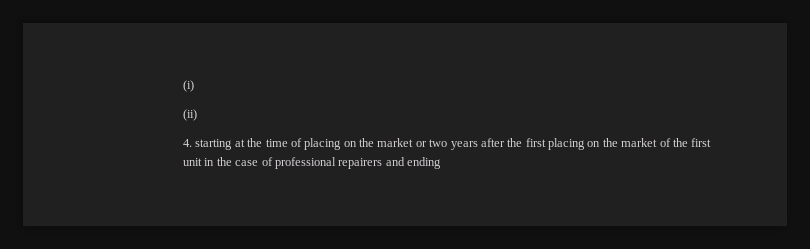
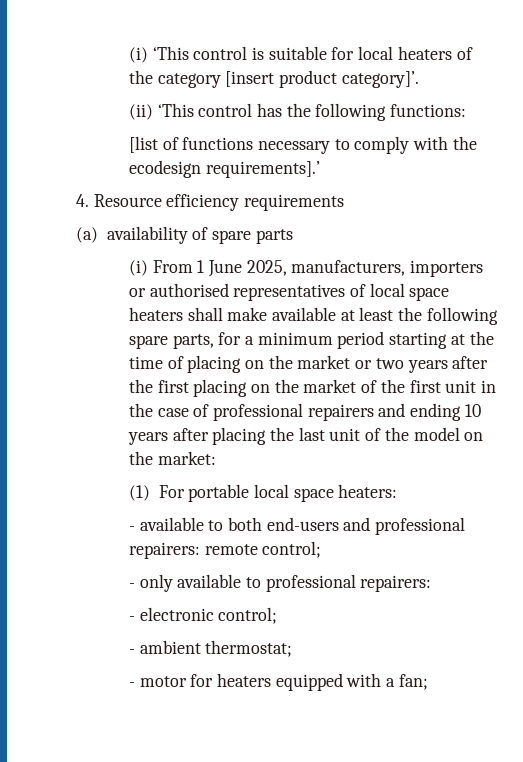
[183,80,195,92] [183,109,198,121] [183,139,193,147] (i) // (ii) // 4. -> [128,46,473,63] [128,70,419,88] [128,103,467,121] [128,136,477,154] [128,160,320,178] [75,194,345,211] [75,226,293,244] [128,260,484,277] [128,283,450,301] [128,307,498,325] [128,331,385,349] (i) ‘This control is suitable for local heaters of the category [insert product category]’. // (ii) ‘This control has the following functions: // [list of functions necessary to comply with the ecodesign requirements].’ // 4. Resource efficiency requirements // (a) availability of spare parts // (i) From 1 June 2025, manufacturers, importers or authorised representatives of local space heaters shall make available at least the following spare parts, for a minimum period
(442, 163) none -> [464,404,481,417] [127,427,484,445] [128,451,216,465] [128,484,398,502] [128,517,466,535] [128,541,322,559] [128,574,432,592] [128,607,278,624] [128,640,293,657] [128,673,428,691] 10 years after placing the last unit of the model on the market: // (1) For portable local space heaters: // - available to both end-users and professional repairers: remote control; // - only available to professional repairers: // - electronic control; // - ambient thermostat; // - motor for heaters equipped with a fan;

